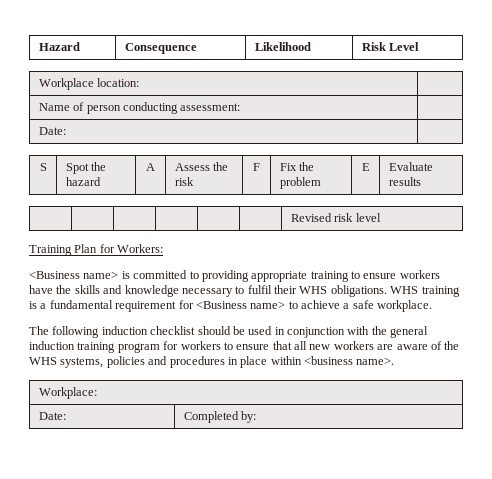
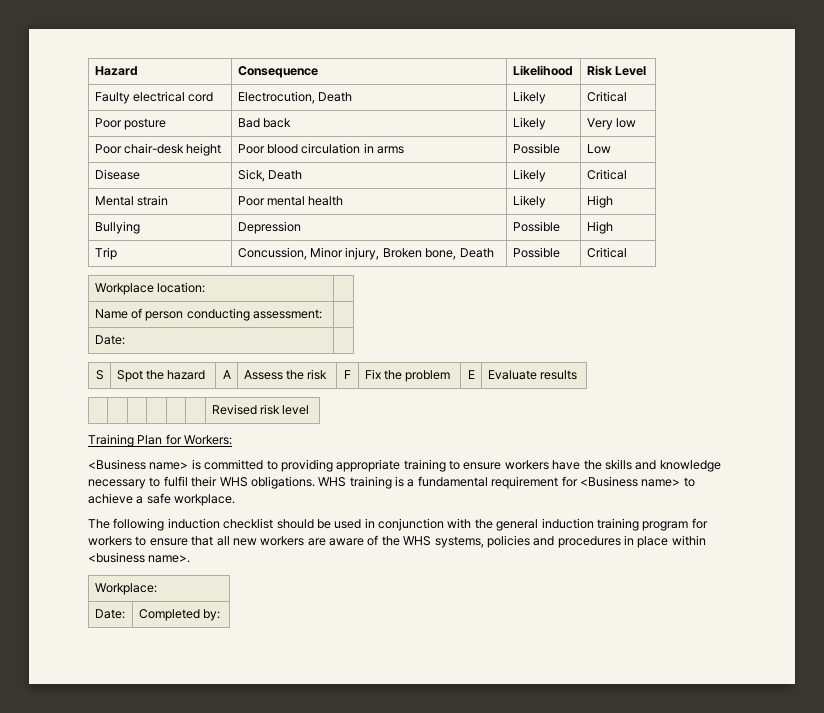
(420, 46) none -> [94,91,214,104] [237,91,353,104] [512,91,546,104] [586,91,627,102] [94,118,167,130] [237,118,292,128] [512,117,546,130] [586,118,637,130] [94,143,222,156] [237,143,405,154] [512,143,560,154] [586,144,611,154] [94,169,140,180] [237,169,303,182] [512,169,546,182] [586,169,627,180] [94,195,169,206] [237,196,344,206] [512,195,546,208] [586,195,613,208] [94,221,140,234] [237,221,301,234] [512,221,560,232] [586,221,613,234] [94,247,117,260] [237,247,494,260] [512,247,560,258] [586,247,627,258] // Faulty electrical cord | Electrocution, Death | Likely | Critical // Poor posture | Bad back | Likely | Very low // Poor chair-desk height | Poor blood circulation in arms | Possible | Low // Disease | Sick, Death | Likely | Critical // Mental strain | Poor mental health | Likely | High // Bullying | Depression | Possible | High // Trip | Concussion, Minor injury, Broken bone, Death | Possible | Critical

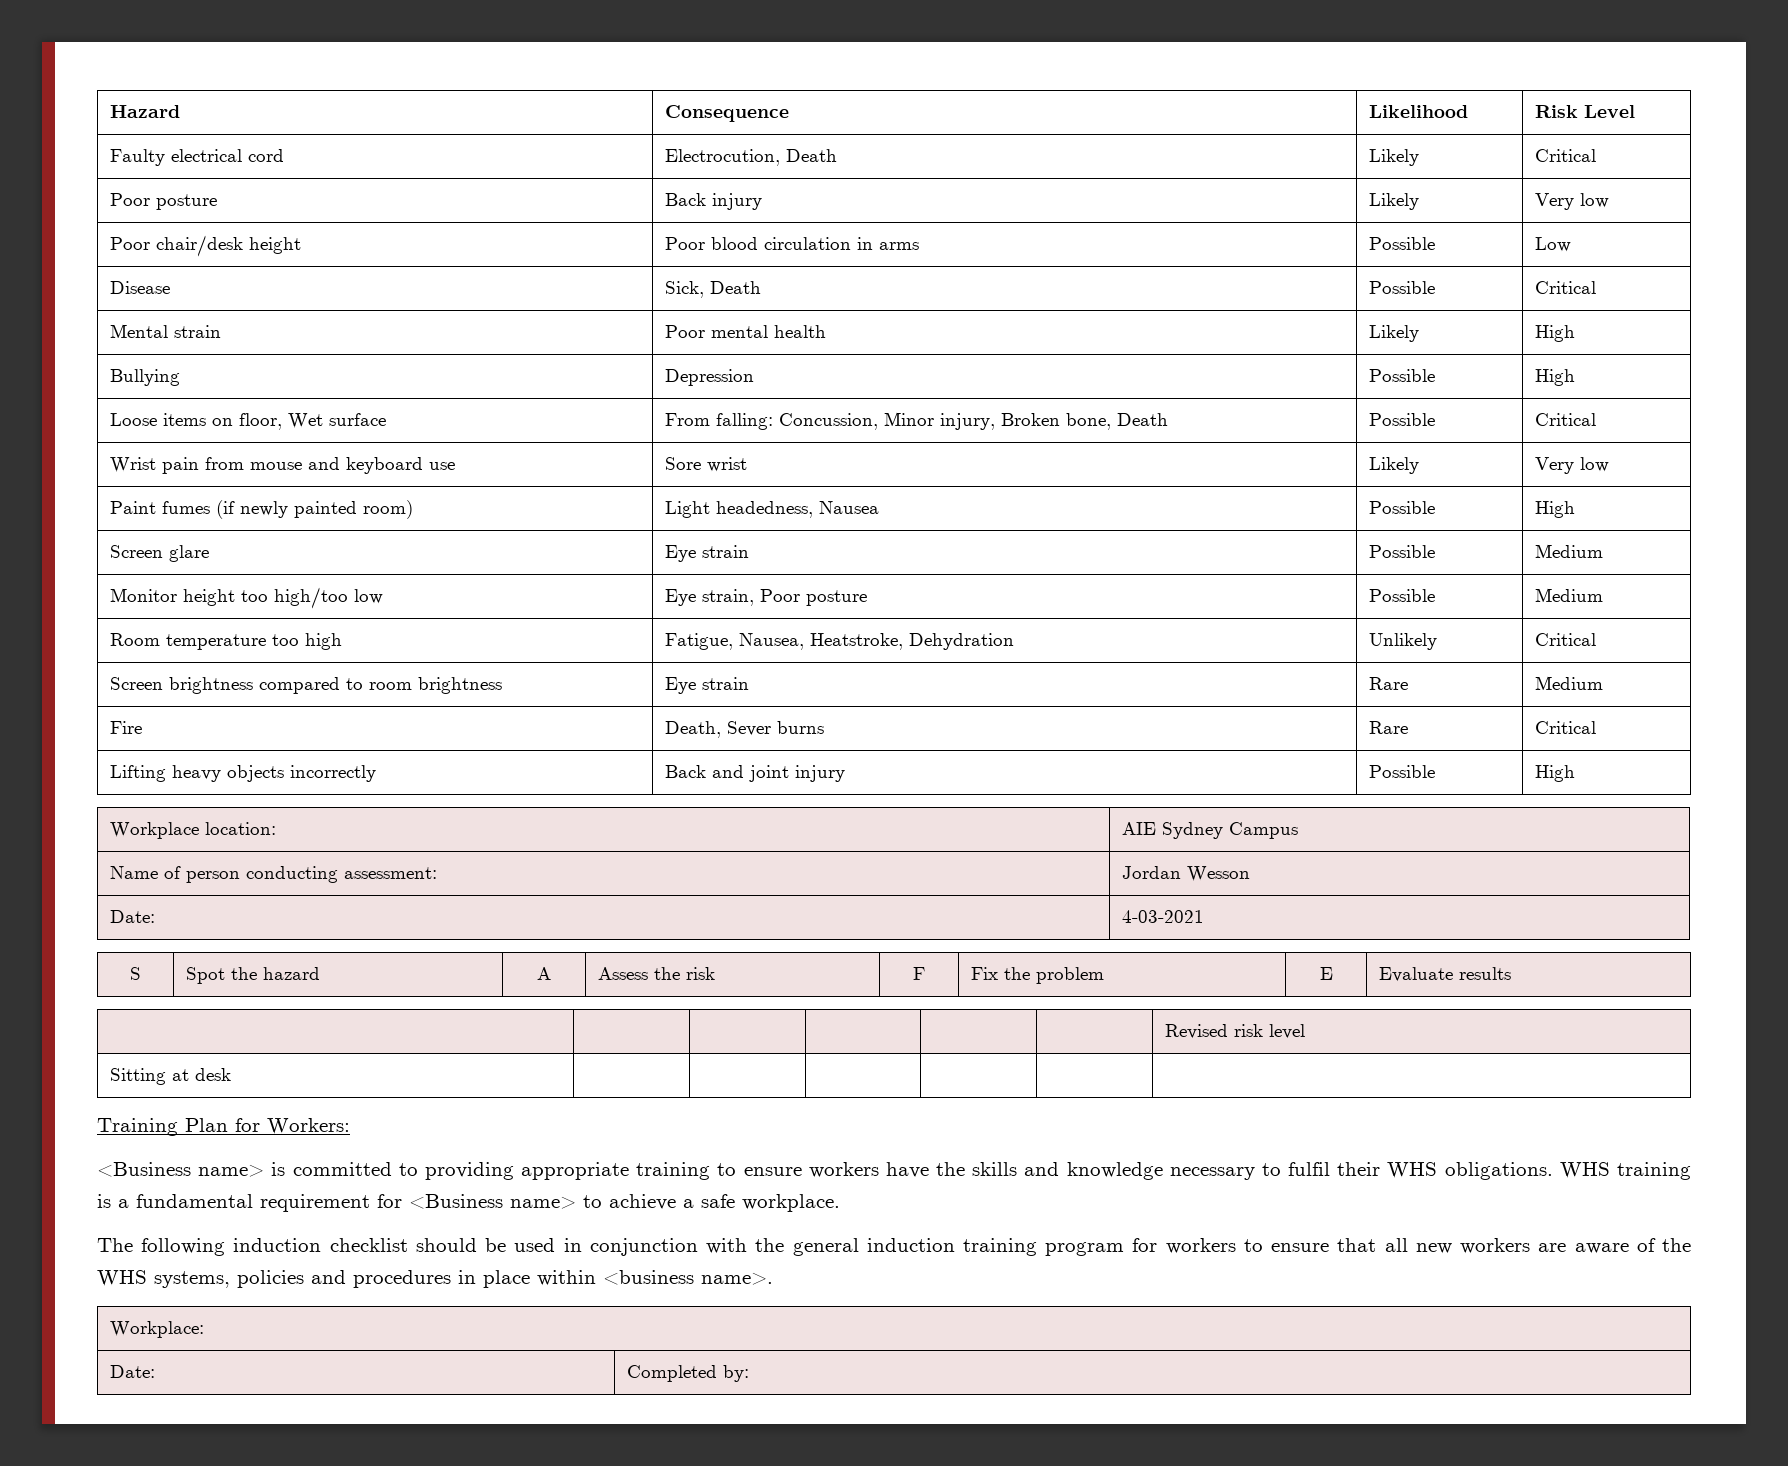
[237,118,292,128] Bad back -> [664,193,762,210] Back injury
[124,143,185,154] chair-desk -> [155,235,243,257] chair/desk
[512,169,546,182] Likely -> [1368,281,1435,294] Possible
[94,247,117,260] Trip | -> [109,413,386,430] [664,413,773,430] Loose items on floor, Wet surface | From falling:
(627, 252) none -> [109,457,455,474] [664,457,747,472] [1368,457,1419,474] [1534,457,1609,474] [109,500,413,519] [664,501,879,518] [1368,501,1435,514] [1534,501,1575,518] [109,545,209,562] [664,545,749,562] [1368,545,1435,558] [1534,544,1603,558] [109,587,383,609] [664,589,867,606] [1368,589,1435,602] [1534,588,1603,602] [109,633,342,650] [664,633,1014,650] [1368,633,1437,650] [1534,633,1596,646] [109,677,502,694] [664,677,749,694] [1368,677,1408,690] [1534,676,1603,690] [109,721,142,734] [664,721,824,738] [1368,721,1408,734] [1534,721,1596,734] [109,765,376,782] [664,765,845,782] [1368,765,1435,778] [1534,765,1575,782] // Wrist pain from mouse and keyboard use | Sore wrist | Likely | Very low // Paint fumes (if newly painted room) | Light headedness, Nausea | Possible | High // Screen glare | Eye strain | Possible | Medium // Monitor height too high/too low | Eye strain, Poor posture | Possible | Medium // Room temperature too high | Fatigue, Nausea, Heatstroke, Dehydration | Unlikely | Critical // Screen brightness compared to room brightness | Eye strain | Rare | Medium // Fire | Death, Sever burns | Rare | Critical // Lifting heavy objects incorrectly | Back and joint injury | Possible | High
(206, 287) none -> [1121,822,1298,839] AIE Sydney Campus
[94,335,125,345] // Date: | -> [1121,866,1250,882] [109,910,155,923] [1121,910,1204,923] Jordan Wesson // Date: | 4-03-2021
(310, 410) none -> [109,1068,231,1085] // Sitting at desk | | | | | |

